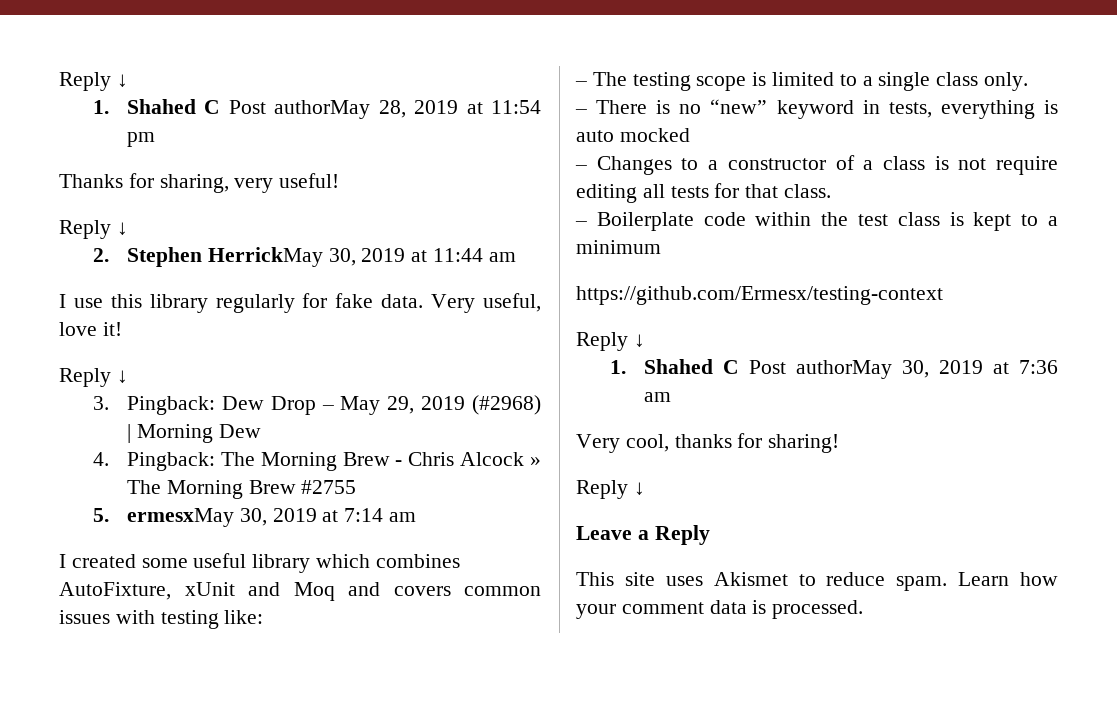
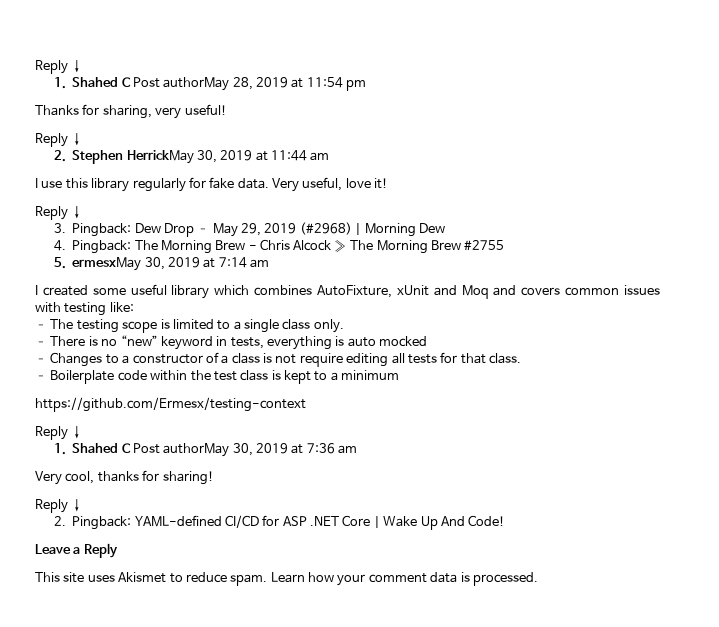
(645, 488) none -> [53,515,506,530] // 2. Pingback: YAML-defined CI/CD for ASP .NET Core | Wake Up And Code!

